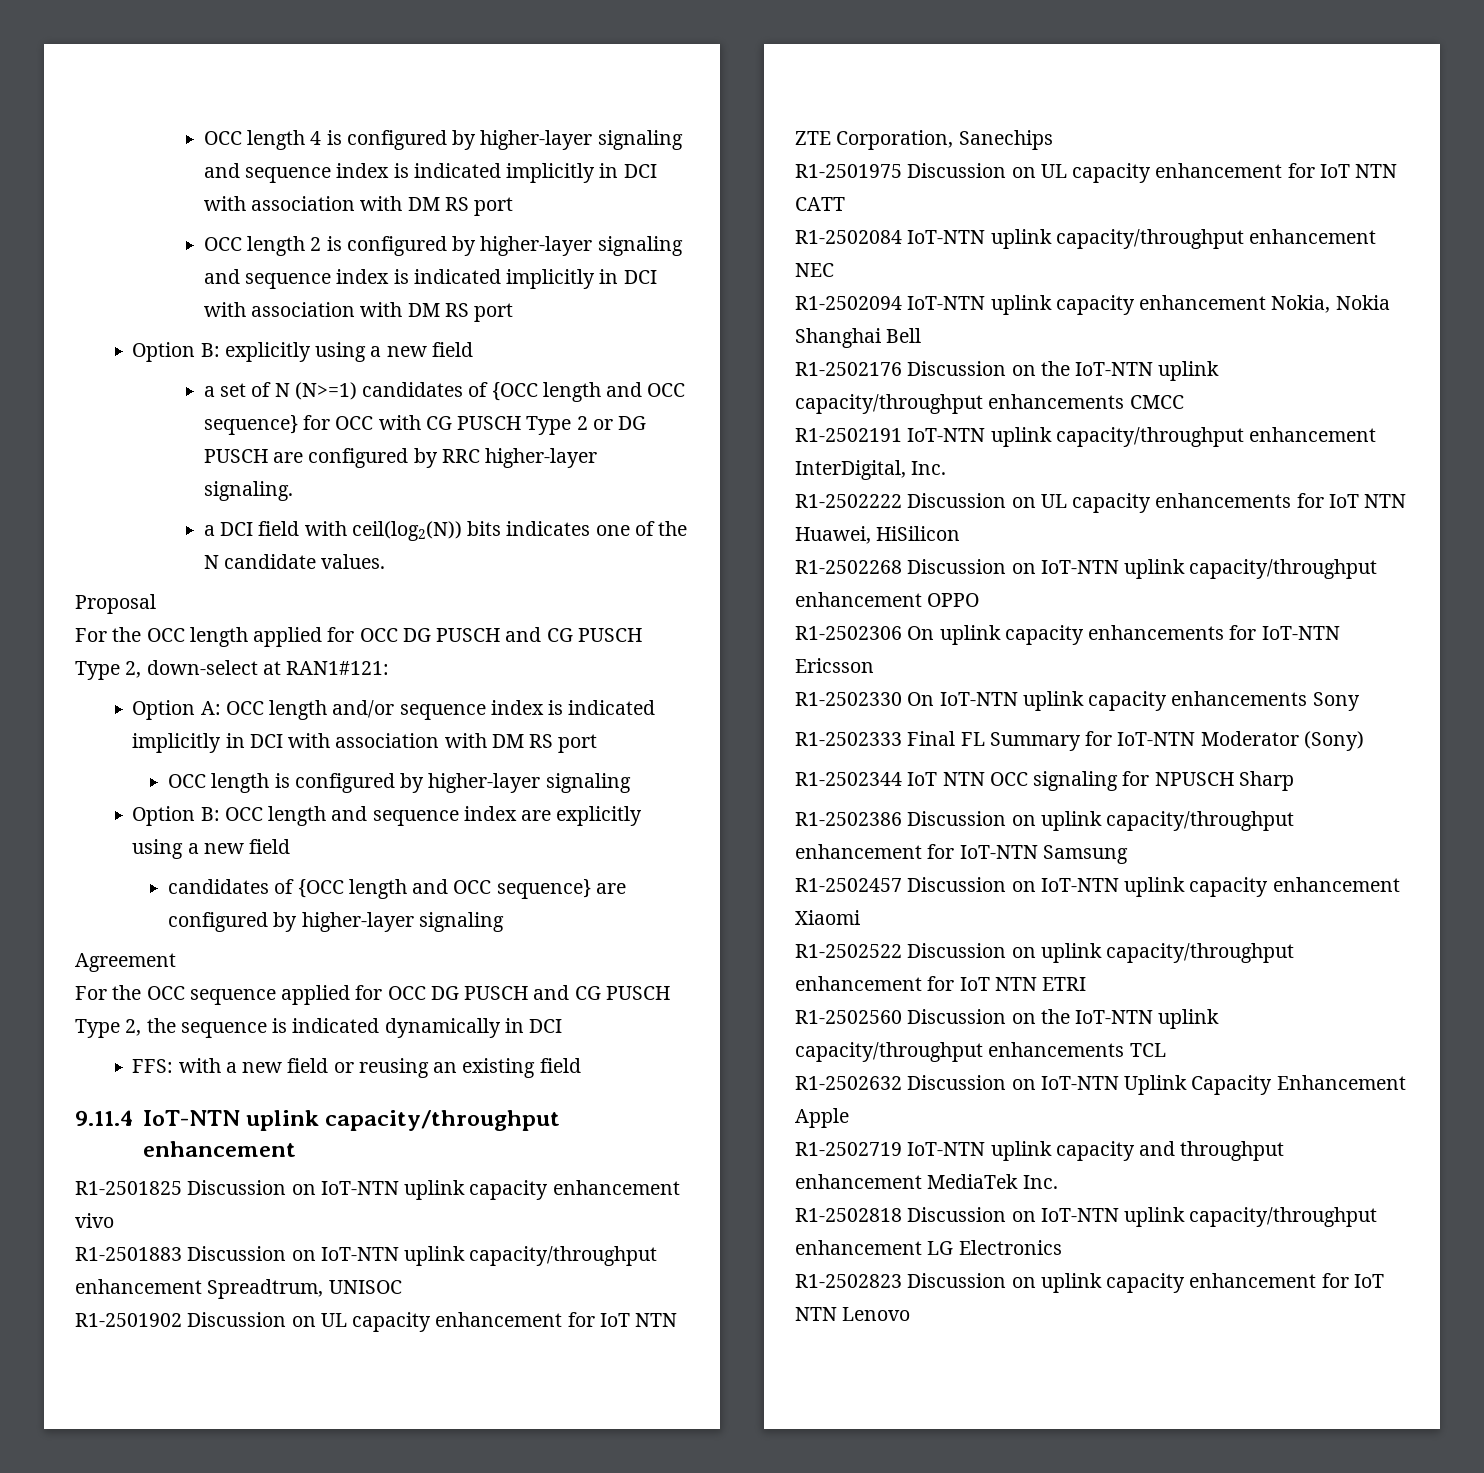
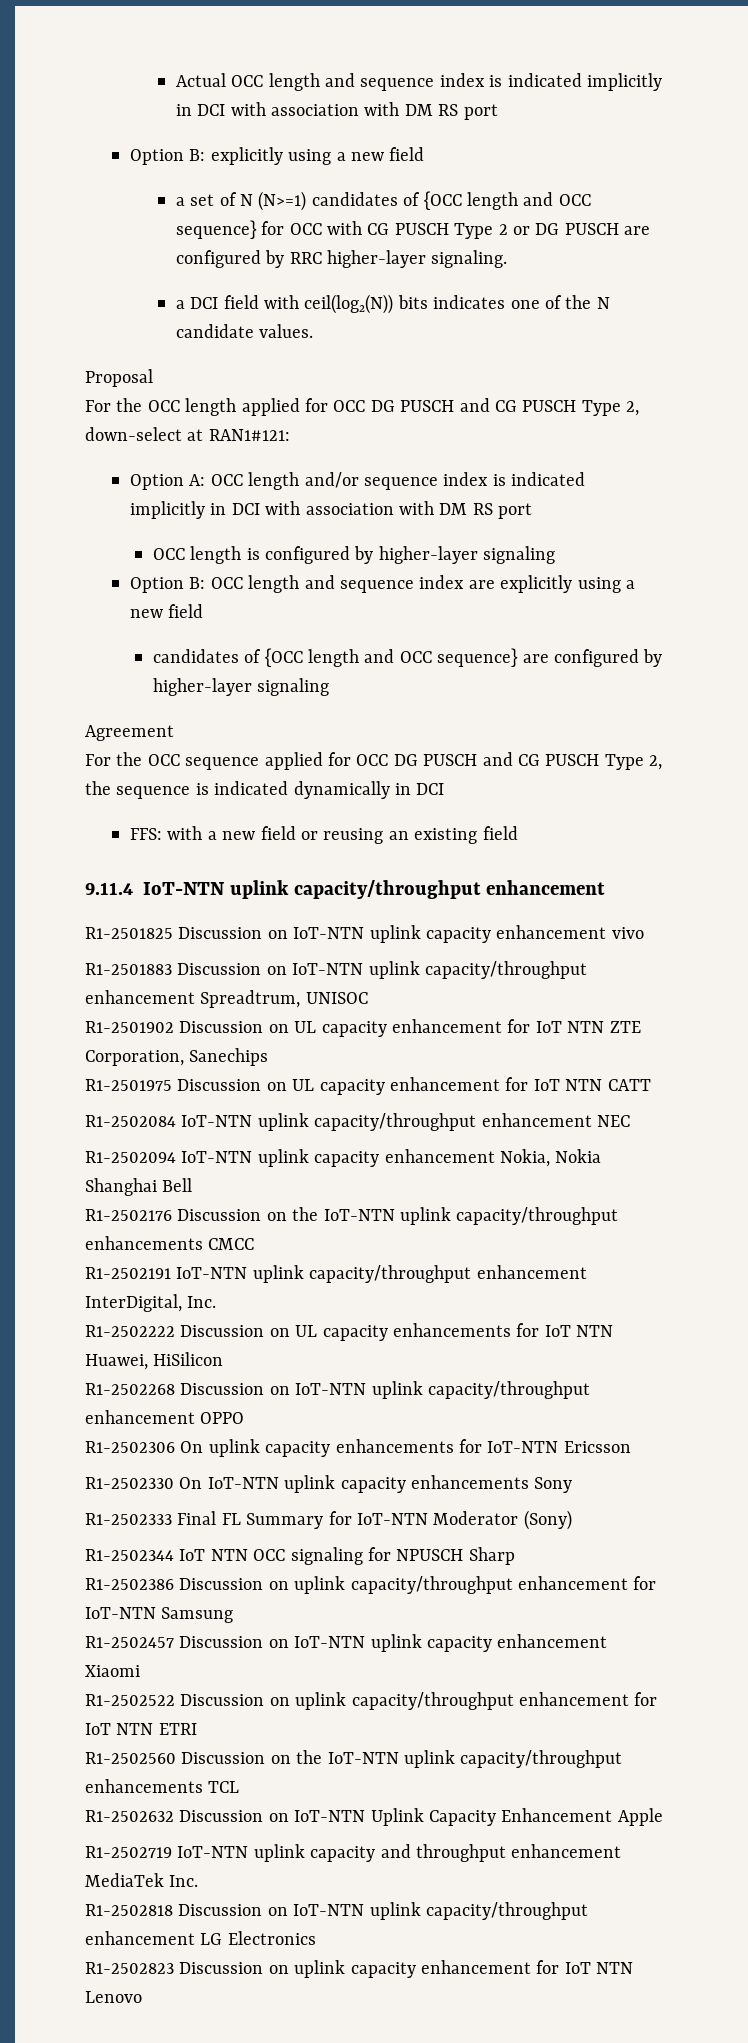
[203,130,683,150] [203,163,657,183] [203,196,514,216] [203,236,683,256] OCC length 4 is configured by higher-layer signaling and sequence index is indicated implicitly in DCI with association with DM RS port // OCC length 2 is configured by higher-layer signaling -> [175,73,320,91] Actual OCC length

